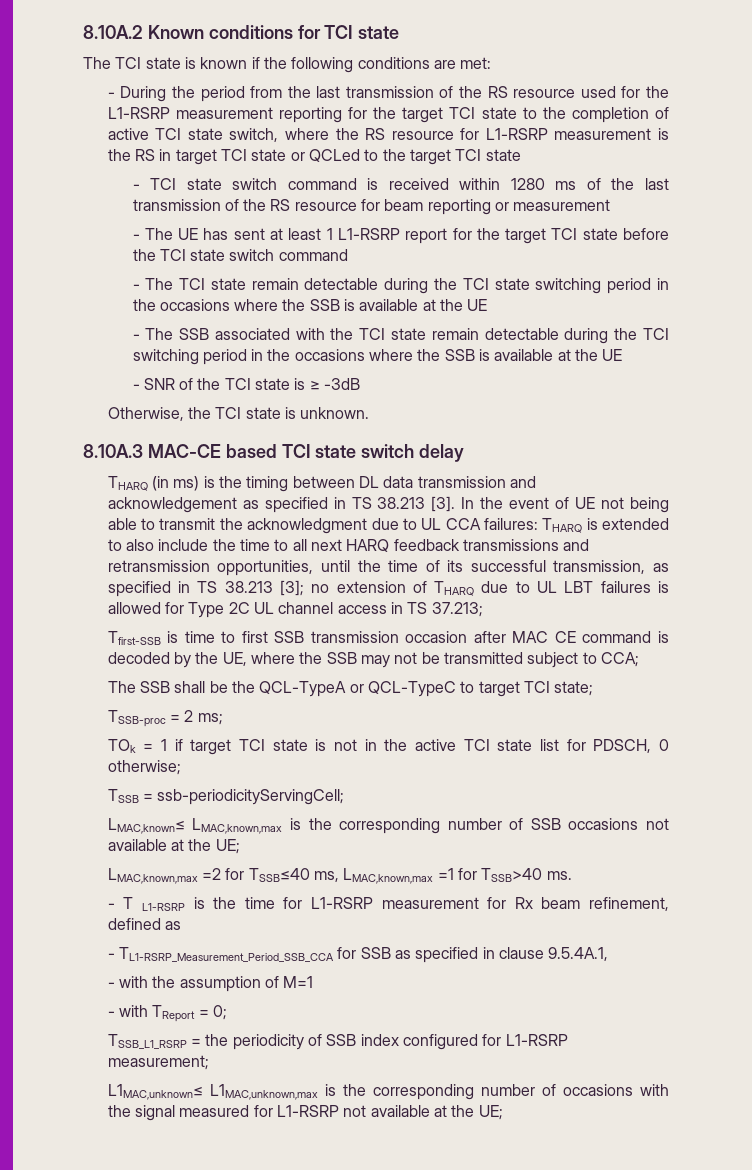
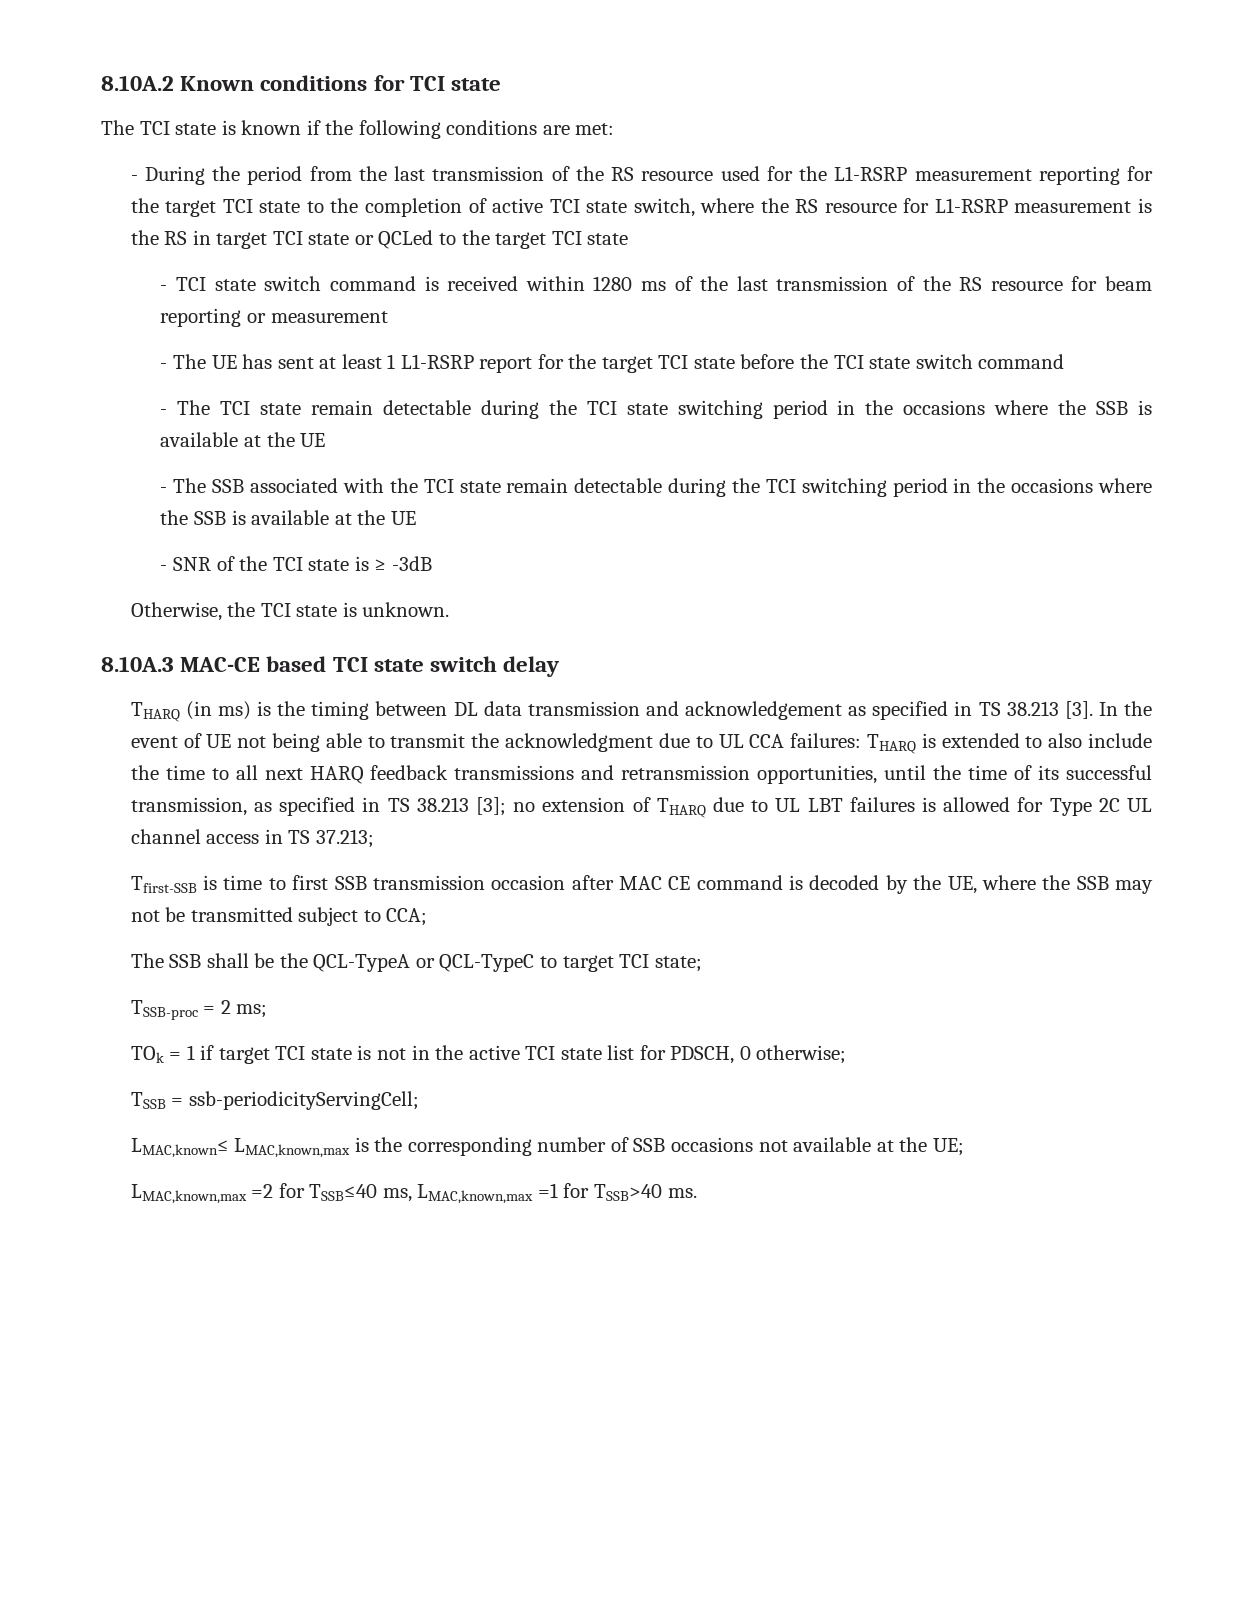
[107,897,669,911] [107,918,182,930] [107,947,609,963] [107,976,314,992] [107,1005,228,1022] [107,1034,568,1050] [107,1055,209,1070] [107,1084,669,1100] [107,1105,503,1121] // - T L1-RSRP is the time for L1-RSRP measurement for Rx beam refinement, defined as // - TL1-RSRP_Measurement_Period_SSB_CCA for SSB as specified in clause 9.5.4A.1, // - with the assumption of M=1 // - with TReport = 0; // TSSB_L1_RSRP = the periodicity of SSB index configured for L1-RSRP measurement; // L1MAC,unknown≤ L1MAC,unknown,max is the corresponding number of occasions with the signal measured for L1-RSRP not available at the UE; -> (697, 1193) none

